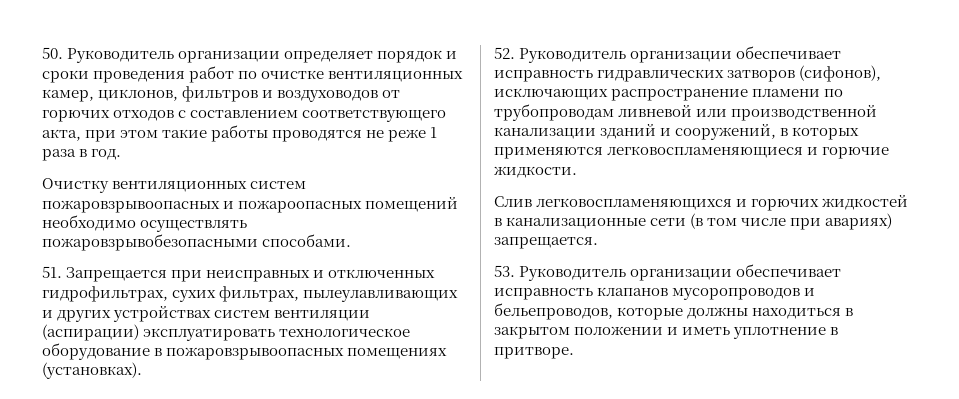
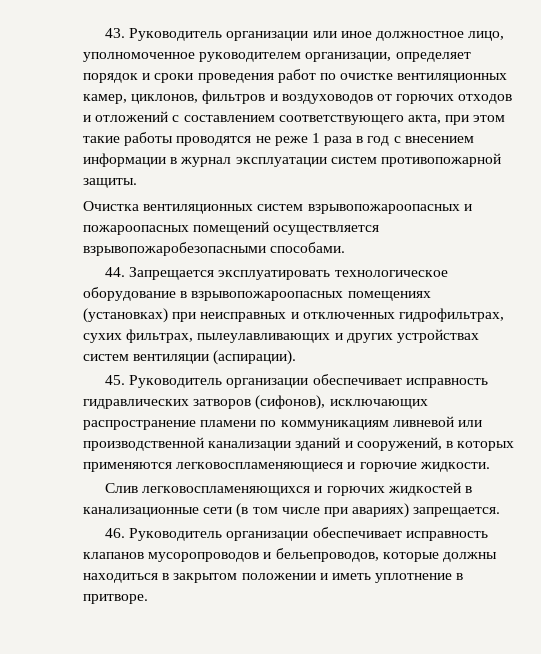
[42,47,281,63] 50. Руководитель организации -> [105,28,505,41] [83,52,392,62] 43. Руководитель организации или иное должностное лицо, уполномоченное руководителем организации,
(175, 115) none -> [83,111,169,122] и отложений
[91,149,122,160] [42,178,109,193] год. // Очистку -> [367,136,474,146] [83,153,501,167] [83,178,137,188] [83,201,139,211] год с внесением информации в журнал эксплуатации систем противопожарной защиты. // Очистка
[42,200,220,213] пожаровзрывоопасных -> [307,204,460,214] взрывопожароопасных
[42,215,248,232] [42,234,352,251] [42,266,168,282] необходимо осуществлять пожаровзрывобезопасными способами. // 51. Запрещается -> [273,225,380,235] [83,242,346,256] [105,267,448,280] [83,287,431,301] [83,308,168,323] осуществляется взрывопожаробезопасными способами. // 44. Запрещается эксплуатировать технологическое оборудование в взрывопожароопасных помещениях (установках)
[42,324,411,341] [42,343,448,360] [42,362,142,379] [494,47,515,59] (аспирации) эксплуатировать технологическое оборудование в пожаровзрывоопасных помещениях (установках). // 52. -> [213,350,297,365] [105,375,126,385] (аспирации). // 45.
[494,104,614,121] трубопроводам -> [280,420,389,430] коммуникациям
[494,265,515,277] 53. -> [105,528,126,538] 46.

